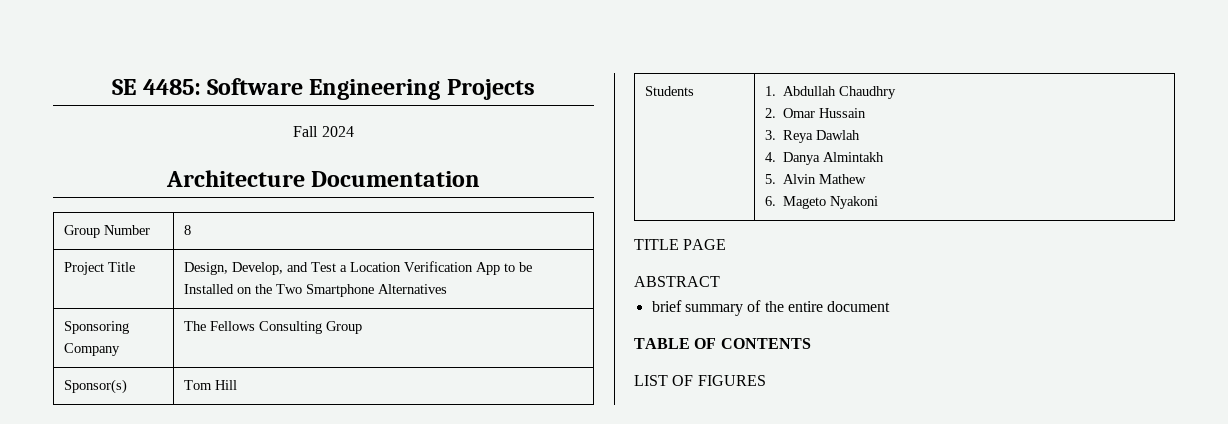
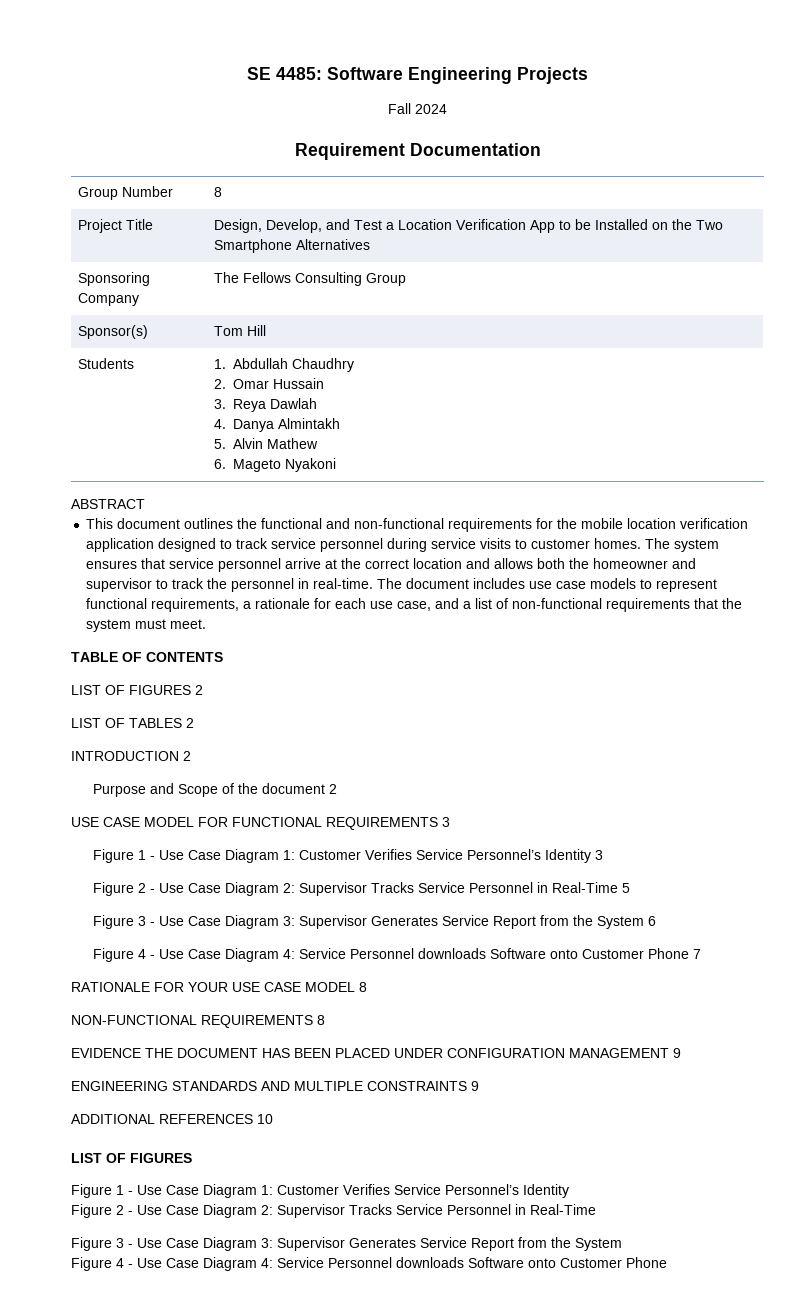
[165,170,305,187] Architecture -> [294,143,405,160] Requirement
[634,239,727,250] // TITLE PAGE -> (337, 465) none
[651,300,891,316] brief summary of the entire document -> [86,518,749,532] [86,538,720,552] [86,558,697,572] [86,578,718,592] [86,598,743,612] [86,619,207,632] This document outlines the functional and non-functional requirements for the mobile location verification application designed to track service personnel during service visits to customer homes. The system ensures that service personnel arrive at the correct location and allows both the homeowner and supervisor to track the personnel in real-time. The document includes use case models to represent functional requirements, a rationale for each use case, and a list of non-functional requirements that the system must meet.
(766, 380) none -> [195,685,203,695] [71,718,194,728] [71,751,191,761] [93,783,338,797] [71,817,450,830] [93,849,604,863] [93,882,631,896] [93,915,657,929] [93,948,702,962] [71,982,367,992] [71,1015,325,1028] [71,1048,681,1058] [71,1081,479,1091] [71,1114,273,1124] [71,1153,192,1163] [71,1184,569,1198] [71,1204,596,1218] [71,1237,622,1251] [71,1257,667,1271] 2 // LIST OF TABLES 2 // INTRODUCTION 2 // Purpose and Scope of the document 2 // USE CASE MODEL FOR FUNCTIONAL REQUIREMENTS 3 // Figure 1 - Use Case Diagram 1: Customer Verifies Service Personnel’s Identity 3 // Figure 2 - Use Case Diagram 2: Supervisor Tracks Service Personnel in Real-Time 5 // Figure 3 - Use Case Diagram 3: Supervisor Generates Service Report from the System 6 // Figure 4 - Use Case Diagram 4: Service Personnel downloads Software onto Customer Phone 7 // RATIONALE FOR YOUR USE CASE MODEL 8 // NON-FUNCTIONAL REQUIREMENTS 8 // EVIDENCE THE DOCUMENT HAS BEEN PLACED UNDER CONFIGURATION MANAGEMENT 9 // ENGINEERING STANDARDS AND MULTIPLE CONSTRAINTS 9 // ADDITIONAL REFERENCES 10 // LIST OF FIGURES // Figure 1 - Use Case Diagram 1: Customer Verifies Service Personnel’s Identity // Figure 2 - Use Case Diagram 2: Supervisor Tracks Service Personnel in Real-Time // Figure 3 - Use Case Diagram 3: Supervisor Generates Service Report from the System // Figure 4 - Use Case Diagram 4: Service Personnel downloads Software onto Customer Phone

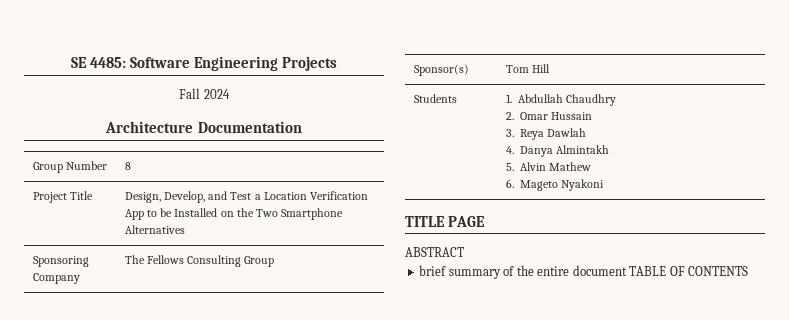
[294,143,405,160] Requirement -> [105,121,194,133] Architecture
(337, 465) none -> [405,216,485,227] // TITLE PAGE
[86,518,749,532] [86,538,720,552] [86,558,697,572] [86,578,718,592] [86,598,743,612] [86,619,207,632] [71,652,223,662] [71,685,203,695] [71,718,194,728] [71,751,191,761] [93,783,338,797] [71,817,450,830] [93,849,604,863] [93,882,631,896] [93,915,657,929] [93,948,702,962] [71,982,367,992] [71,1015,325,1028] [71,1048,681,1058] [71,1081,479,1091] [71,1114,273,1124] [71,1153,192,1163] [71,1184,569,1198] [71,1204,596,1218] [71,1237,622,1251] [71,1257,667,1271] This document outlines the functional and non-functional requirements for the mobile location verification application designed to track service personnel during service visits to customer homes. The system ensures that service personnel arrive at the correct location and allows both the homeowner and supervisor to track the personnel in real-time. The document includes use case models to represent functional requirements, a rationale for each use case, and a list of non-functional requirements that the system must meet. // TABLE OF CONTENTS // LIST OF FIGURES 2 // LIST OF TABLES 2 // INTRODUCTION 2 // Purpose and Scope of the document 2 // USE CASE MODEL FOR FUNCTIONAL REQUIREMENTS 3 // Figure 1 - Use Case Diagram 1: Customer Verifies Service Personnel’s Identity 3 // Figure 2 - Use Case Diagram 2: Supervisor Tracks Service Personnel in Real-Time 5 // Figure 3 - Use Case Diagram 3: Supervisor Generates Service Report from the System 6 // Figure 4 - Use Case Diagram 4: Service Personnel downloads Software onto Customer Phone 7 // RATIONALE FOR YOUR USE CASE MODEL 8 // NON-FUNCTIONAL REQUIREMENTS 8 // EVIDENCE THE DOCUMENT HAS BEEN PLACED UNDER CONFIGURATION MANAGEMENT 9 // ENGINEERING STANDARDS AND MULTIPLE CONSTRAINTS 9 // ADDITIONAL REFERENCES 10 // LIST OF FIGURES // Figure 1 - Use Case Diagram 1: Customer Verifies Service Personnel’s Identity // Figure 2 - Use Case Diagram 2: Supervisor Tracks Service Personnel in Real-Time // Figure 3 - Use Case Diagram 3: Supervisor Generates Service Report from the System // Figure 4 - Use Case Diagram 4: Service Personnel downloads Software onto Customer Phone -> [419,265,749,279] brief summary of the entire document TABLE OF CONTENTS

